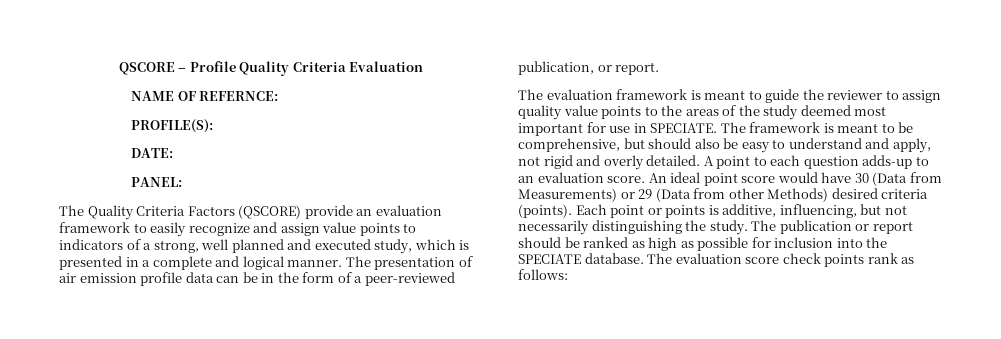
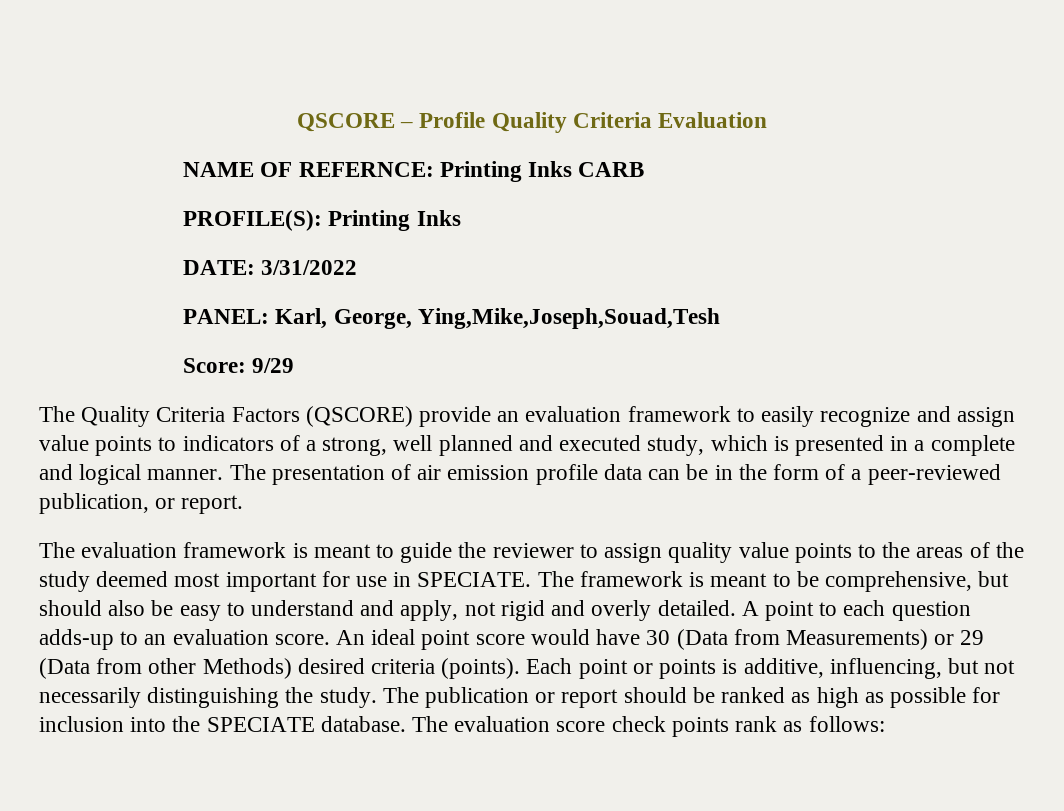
(279, 96) none -> [439,161,645,182] Printing Inks CARB
(214, 126) none -> [328,210,461,231] Printing Inks
(174, 153) none -> [261,260,358,275] 3/31/2022
(183, 182) none -> [275,308,720,329] [183,358,295,373] Karl, George, Ying,Mike,Joseph,Souad,Tesh // Score: 9/29

